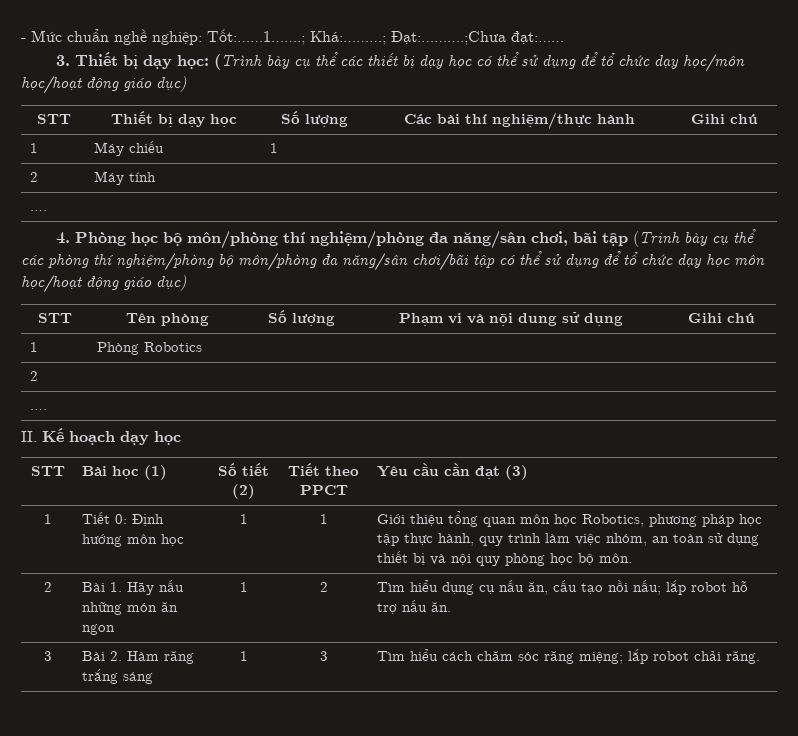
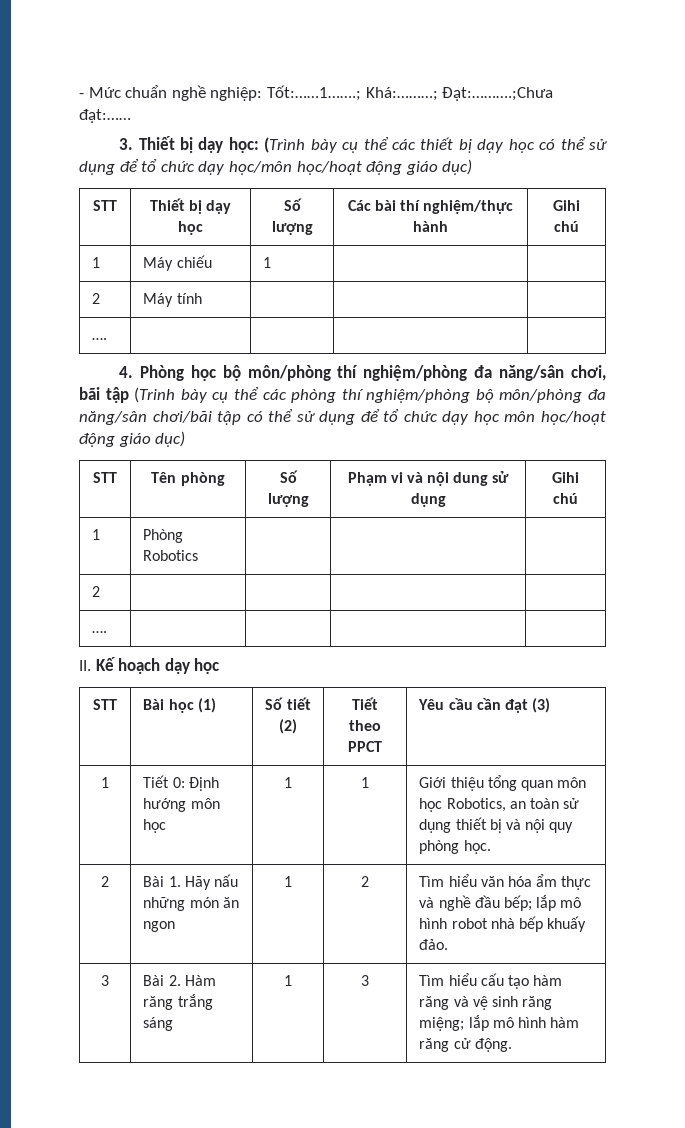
[648,514,762,527] [376,533,647,546] phương pháp học tập thực hành, quy trình làm việc nhóm, -> (506, 805) none
[549,553,632,565] học bộ môn. -> [463,840,491,854] học.
[441,580,748,595] [376,600,451,614] dụng cụ nấu ăn, cấu tạo nồi nấu; lắp robot hỗ trợ nấu ăn. -> [480,874,592,890] [419,895,582,911] [419,916,587,932] [419,939,449,950] văn hóa ẩm thực và nghề đầu bếp; lắp mô hình robot nhà bếp khuấy đảo.
[441,649,760,664] cách chăm sóc răng miệng; lắp robot chải răng. -> [480,973,563,989] [419,996,553,1010] [419,1015,580,1031] [419,1038,512,1052] cấu tạo hàm răng và vệ sinh răng miệng; lắp mô hình hàm răng cử động.

